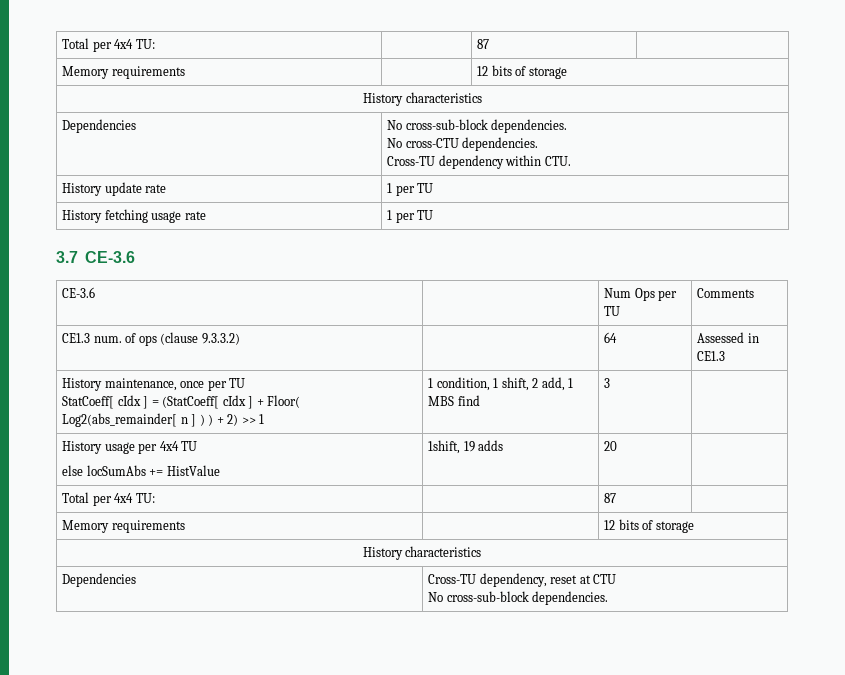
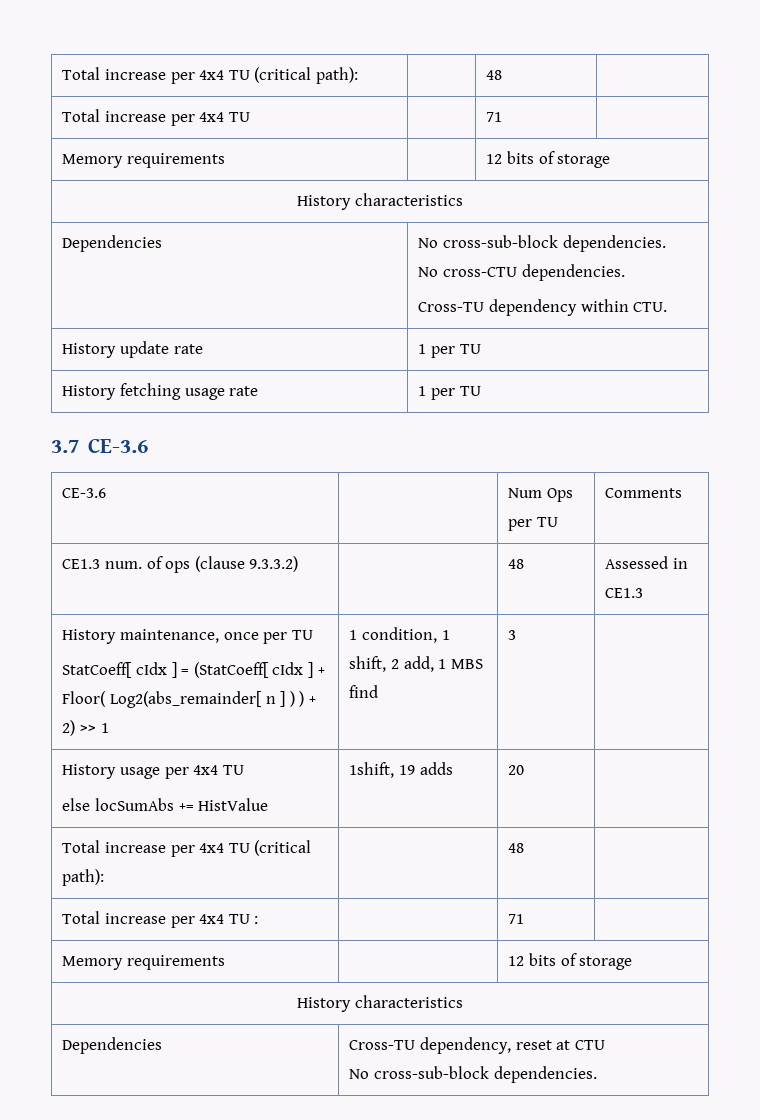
[62,38,155,52] [477,39,490,49] Total per 4x4 TU: | | 87 -> [62,67,359,84] [486,70,503,80] [62,109,250,126] [486,112,503,122] Total increase per 4x4 TU (critical path): | | 48 | // Total increase per 4x4 TU | | 71
[604,332,618,343] 64 -> [508,559,525,569] 48
[92,493,155,506] [604,493,617,503] per 4x4 TU: | | 87 -> [105,840,312,857] [62,869,105,886] [508,843,525,853] [62,911,259,928] [508,914,525,924] increase per 4x4 TU (critical path): | | 48 | // Total increase per 4x4 TU : | | 71

